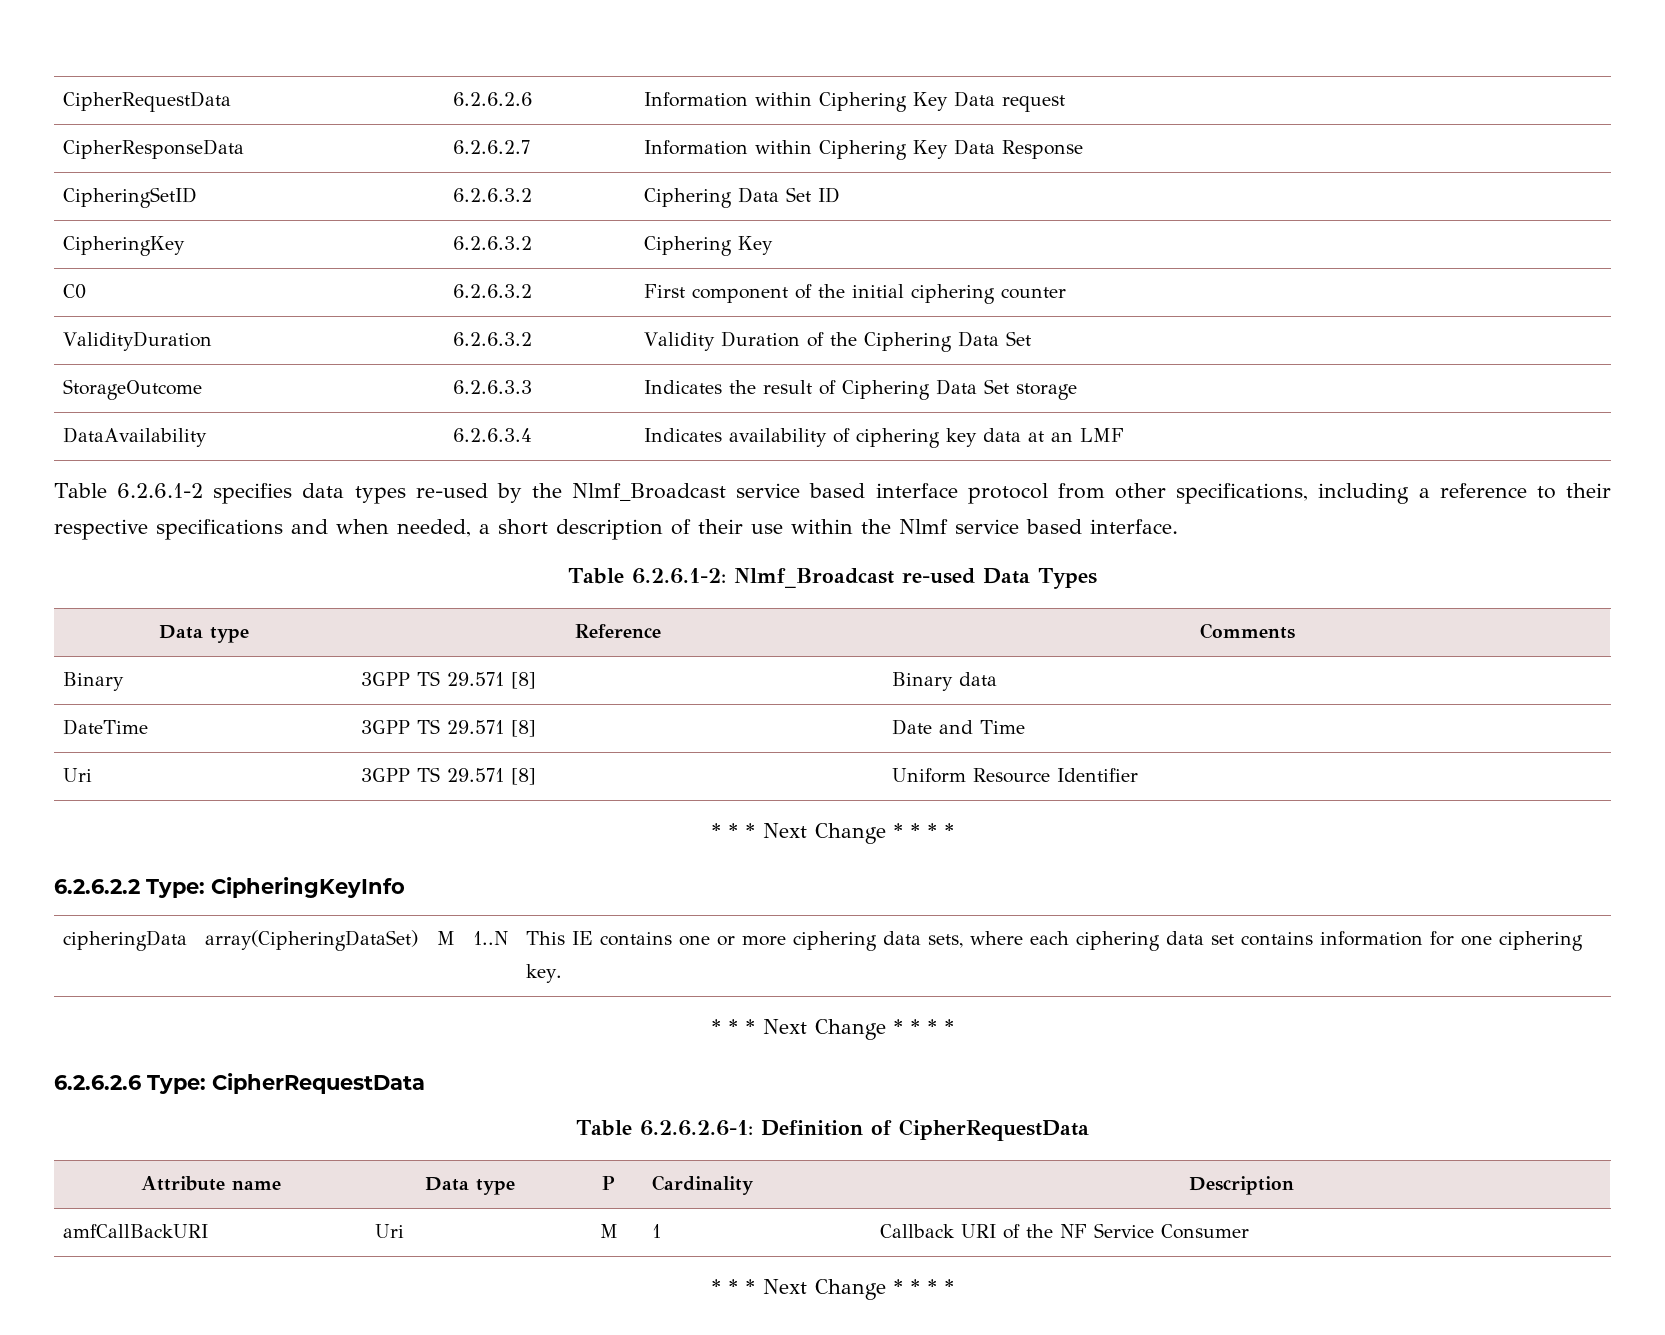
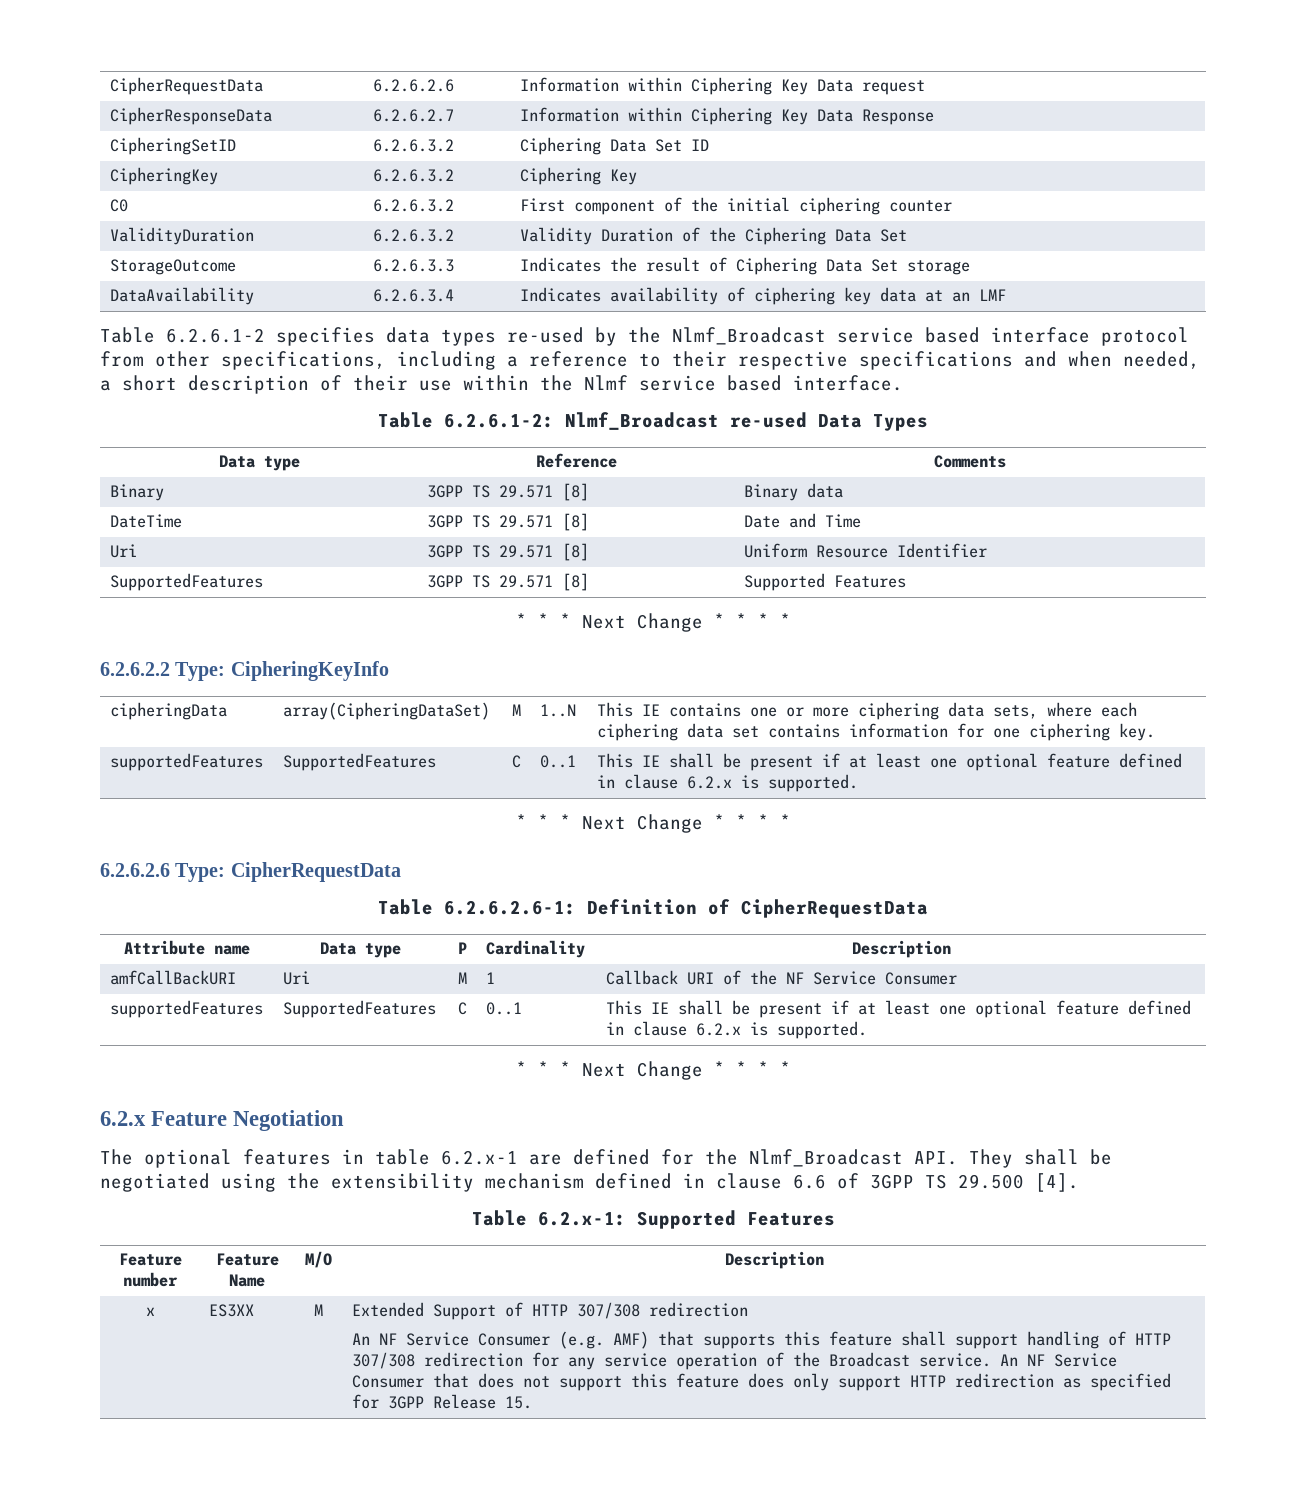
(1138, 775) none -> [109,573,263,591] [426,573,589,591] [743,573,906,591] // SupportedFeatures | 3GPP TS 29.571 [8] | Supported Features
(562, 973) none -> [109,753,263,771] [282,753,436,771] [511,755,521,768] [539,755,576,768] [596,753,1182,771] [596,774,858,792] // supportedFeatures | SupportedFeatures | C | 0..1 | This IE shall be present if at least one optional feature defined in clause 6.2.x is supported.
[711,1279,954,1300] // * * * Next Change * * * * -> [109,1000,263,1018] [282,1000,436,1018] [457,1002,467,1015] [485,1002,522,1015] [605,1000,1191,1018] [605,1021,867,1039] [515,1061,791,1080] [100,1110,345,1131] [100,1149,1112,1168] [100,1173,1079,1192] [471,1210,835,1229] [118,1253,182,1266] [123,1272,178,1287] [215,1253,279,1266] [229,1274,265,1287] [305,1251,332,1268] [724,1251,824,1269] [145,1307,155,1316] [208,1304,254,1317] [314,1304,323,1316] [351,1302,748,1320] [351,1331,1171,1349] [351,1352,1117,1370] [351,1373,1171,1391] [351,1394,532,1409] // supportedFeatures | SupportedFeatures | C | 0..1 | This IE shall be present if at least one optional feature defined in clause 6.2.x is supported. // * * * Next Change * * * * // 6.2.x Feature Negotiation // The optional features in table 6.2.x-1 are defined for the Nlmf_Broadcast API. They shall be negotiated using the extensibility mechanism defined in clause 6.6 of 3GPP TS 29.500 [4]. // Table 6.2.x-1: Supported Features // Feature number | Feature Name | M/O | Description // x | ES3XX | M | Extended Support of HTTP 307/308 redirection // An NF Service Consumer (e.g. AMF) that supports this feature shall support handling of HTTP 307/308 redirection for any service operation of the Broadcast service. An NF Service Consumer that does not support this feature does only support HTTP redirection as specified for 3GPP Release 15.

